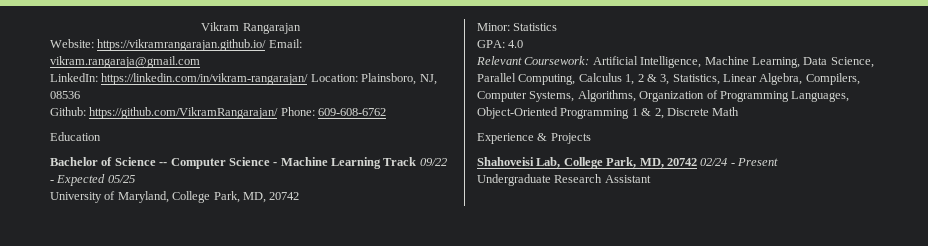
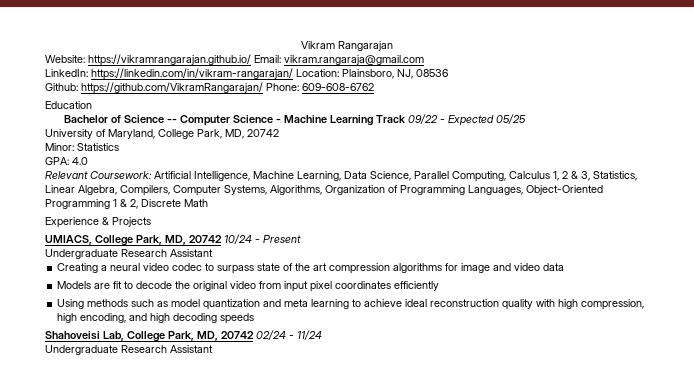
(591, 138) none -> [45,234,301,246] [45,249,213,259] [57,263,565,274] [57,281,440,292] [57,299,645,310] [57,313,255,324] // UMIACS, College Park, MD, 20742 10/24 - Present // Undergraduate Research Assistant // Creating a neural video codec to surpass state of the art compression algorithms for image and video data // Models are fit to decode the original video from input pixel coordinates efficiently // Using methods such as model quantization and meta learning to achieve ideal reconstruction quality with high compression, high encoding, and high decoding speeds
[737,158,778,166] Present -> [297,330,322,340] 11/24

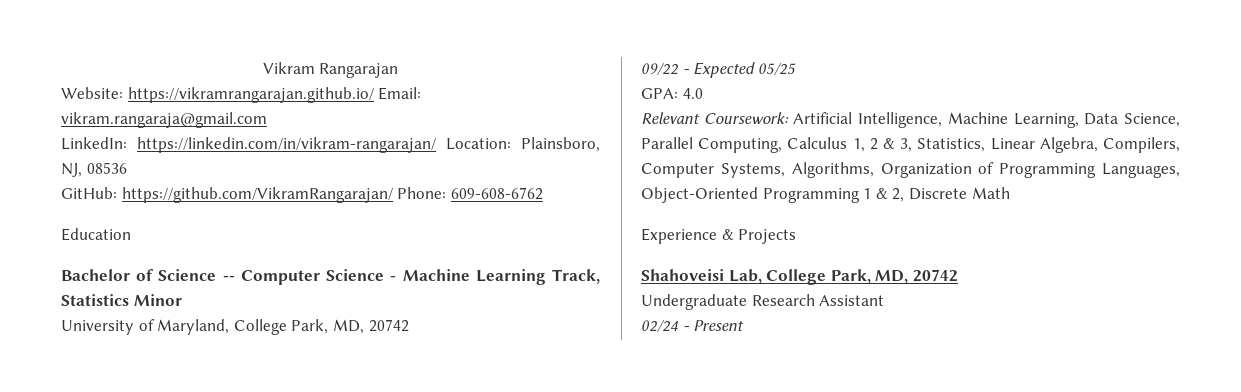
[45,83,78,91] Github: -> [61,187,117,199] GitHub:
[375,114,526,126] Track 09/22 - Expected 05/25 -> [552,269,600,284] [61,294,182,306] Track, Statistics Minor
[45,143,119,151] Minor: Statistics -> [641,62,796,78] 09/22 - Expected 05/25
[45,234,301,246] [45,249,213,259] [57,263,565,274] [57,281,440,292] [57,299,645,310] [57,313,255,324] // UMIACS, College Park, MD, 20742 10/24 - Present // Undergraduate Research Assistant // Creating a neural video codec to surpass state of the art compression algorithms for image and video data // Models are fit to decode the original video from input pixel coordinates efficiently // Using methods such as model quantization and meta learning to achieve ideal reconstruction quality with high compression, high encoding, and high decoding speeds -> (797, 236) none
[256,330,322,340] [45,345,213,355] 02/24 - 11/24 // Undergraduate Research Assistant -> [641,294,885,310] [641,320,745,332] // Undergraduate Research Assistant // 02/24 - Present

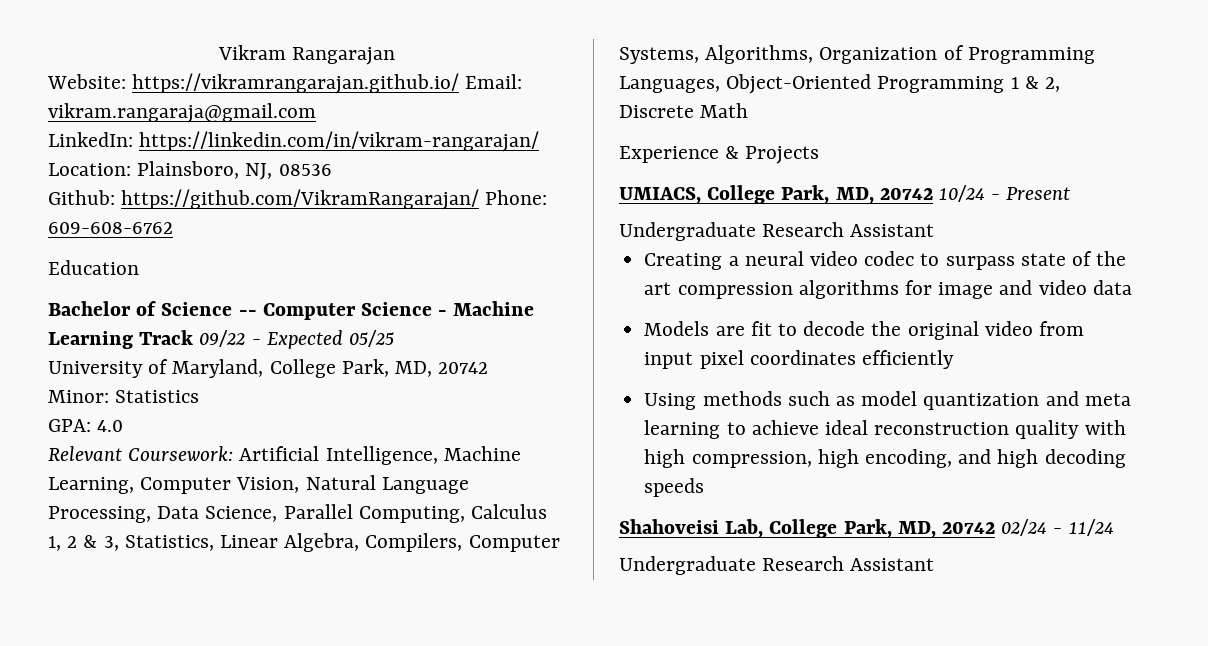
[61,187,117,199] GitHub: -> [48,190,115,205] Github:
[552,269,600,284] [61,294,182,306] Track, Statistics Minor -> [139,330,395,349] Track 09/22 - Expected 05/25
[641,62,796,78] 09/22 - Expected 05/25 -> [48,390,200,403] Minor: Statistics
(1079, 120) none -> [140,475,469,494] [48,506,151,523] Computer Vision, Natural Language Processing,
(797, 236) none -> [619,185,1071,204] [619,222,935,241] [644,251,1127,270] [644,280,1132,299] [644,321,1084,340] [644,350,954,369] [644,391,1131,410] [644,420,1126,439] [644,449,1126,468] [644,478,705,497] // UMIACS, College Park, MD, 20742 10/24 - Present // Undergraduate Research Assistant // Creating a neural video codec to surpass state of the art compression algorithms for image and video data // Models are fit to decode the original video from input pixel coordinates efficiently // Using methods such as model quantization and meta learning to achieve ideal reconstruction quality with high compression, high encoding, and high decoding speeds
[641,294,885,310] [641,320,745,332] // Undergraduate Research Assistant // 02/24 - Present -> [1001,519,1114,536] [619,556,935,575] 02/24 - 11/24 // Undergraduate Research Assistant

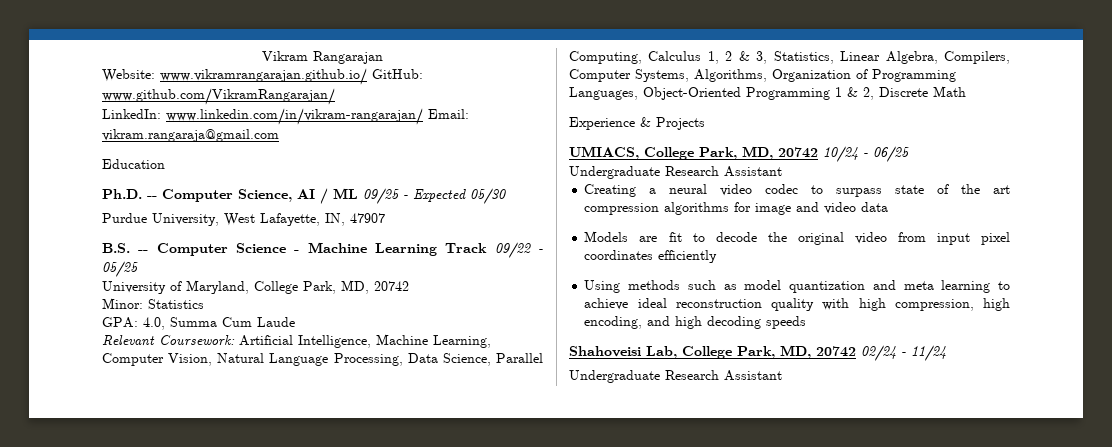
[132,73,523,94] [48,103,316,123] [48,131,540,152] [48,161,332,180] [48,189,548,210] [48,222,173,234] [48,260,139,275] [48,301,233,316] https://vikramrangarajan.github.io/ Email: vikram.rangaraja@gmail.com // LinkedIn: https://linkedin.com/in/vikram-rangarajan/ Location: Plainsboro, NJ, 08536 // Github: https://github.com/VikramRangarajan/ Phone: 609-608-6762 // Education // Bachelor of Science -> [160,68,423,85] [102,88,335,105] [102,108,469,125] [102,129,279,142] [102,159,165,169] [102,188,506,204] [102,213,385,226] [102,243,130,253] www.vikramrangarajan.github.io/ GitHub: www.github.com/VikramRangarajan/ // LinkedIn: www.linkedin.com/in/vikram-rangarajan/ Email: vikram.rangaraja@gmail.com // Education // Ph.D. -- Computer Science, AI / ML 09/25 - Expected 05/30 // Purdue University, West Lafayette, IN, 47907 // B.S.
[266,330,343,349] Expected -> (543, 251) none
[97,420,124,432] 4.0 -> [143,317,295,330] 4.0, Summa Cum Laude
[1006,187,1071,200] Present -> [873,146,909,162] 06/25

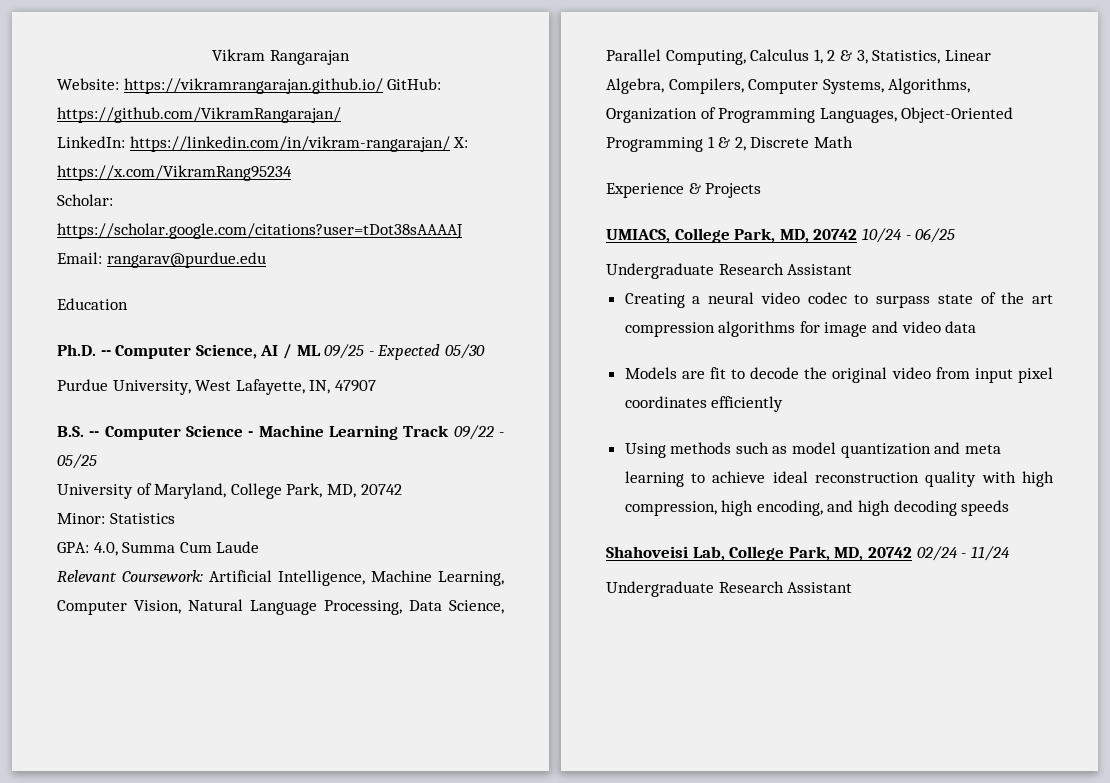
[160,68,423,85] [102,88,335,105] [102,108,469,125] [102,129,279,142] www.vikramrangarajan.github.io/ GitHub: www.github.com/VikramRangarajan/ // LinkedIn: www.linkedin.com/in/vikram-rangarajan/ Email: vikram.rangaraja@gmail.com -> [123,78,442,94] [57,107,341,123] [57,136,469,152] [57,165,292,181] [57,194,113,206] [57,223,462,239] [57,252,266,268] https://vikramrangarajan.github.io/ GitHub: https://github.com/VikramRangarajan/ // LinkedIn: https://linkedin.com/in/vikram-rangarajan/ X: https://x.com/VikramRang95234 // Scholar: https://scholar.google.com/citations?user=tDot38sAAAAJ Email: rangarav@purdue.edu

